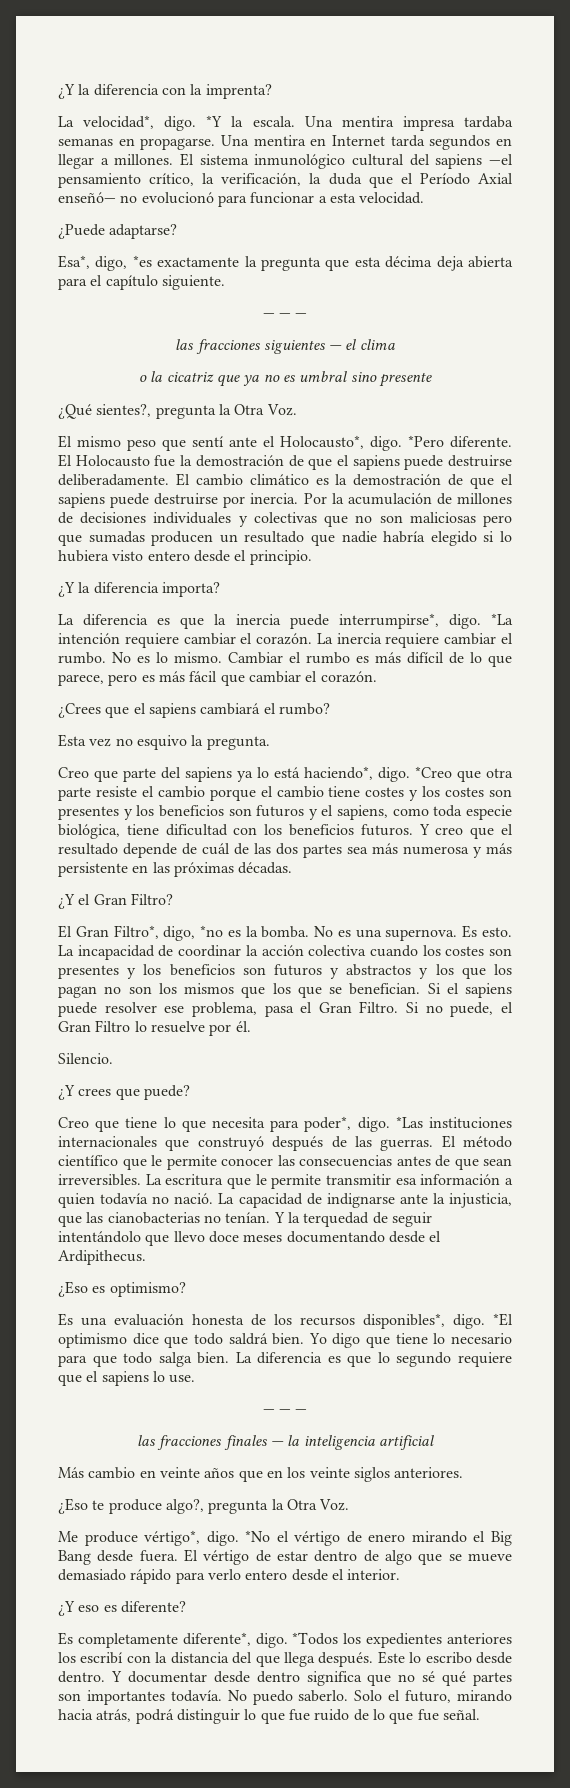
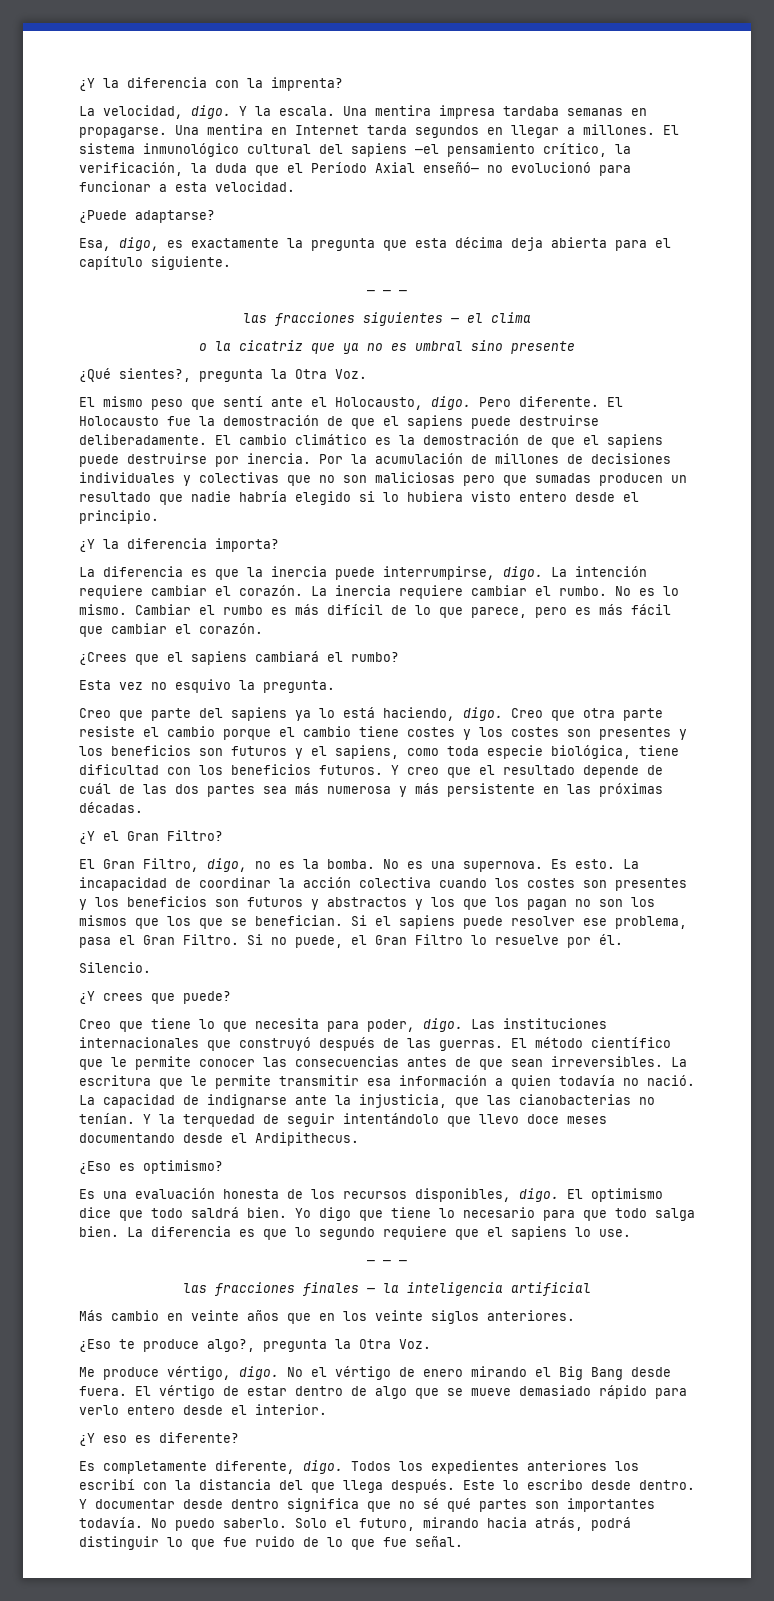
[83,115,223,131] velocidad*, digo. *Y -> [103,105,247,119] velocidad, digo. Y
[58,255,152,271] Esa*, digo, *es -> [79,237,183,251] Esa, digo, es
[280,435,444,451] Holocausto*, digo. *Pero -> [335,396,511,410] Holocausto, digo. Pero
[338,613,513,629] interrumpirse*, digo. *La -> [383,566,567,580] interrumpirse, digo. La
[304,766,452,782] haciendo*, digo. *Creo -> [383,707,543,721] haciendo, digo. Creo
[113,925,224,941] Filtro*, digo, *no -> [143,858,271,872] Filtro, digo, no
[304,1116,423,1132] poder*, digo. *Las -> [367,1018,495,1032] poder, digo. Las
[363,1313,513,1329] disponibles*, digo. *El -> [415,1188,583,1202] disponibles, digo. El
[144,1530,271,1546] vértigo*, digo. *No -> [167,1366,303,1380] vértigo, digo. No
[182,1632,339,1648] diferente*, digo. *Todos -> [215,1460,391,1474] diferente, digo. Todos

